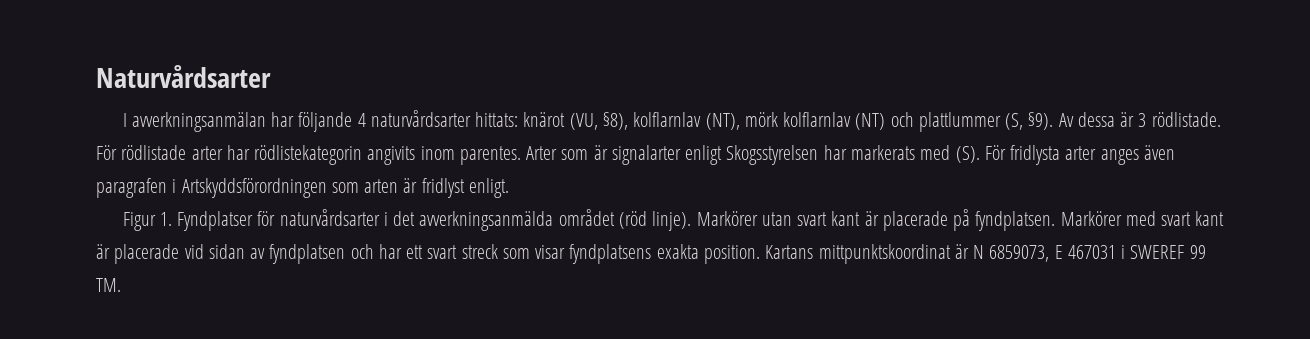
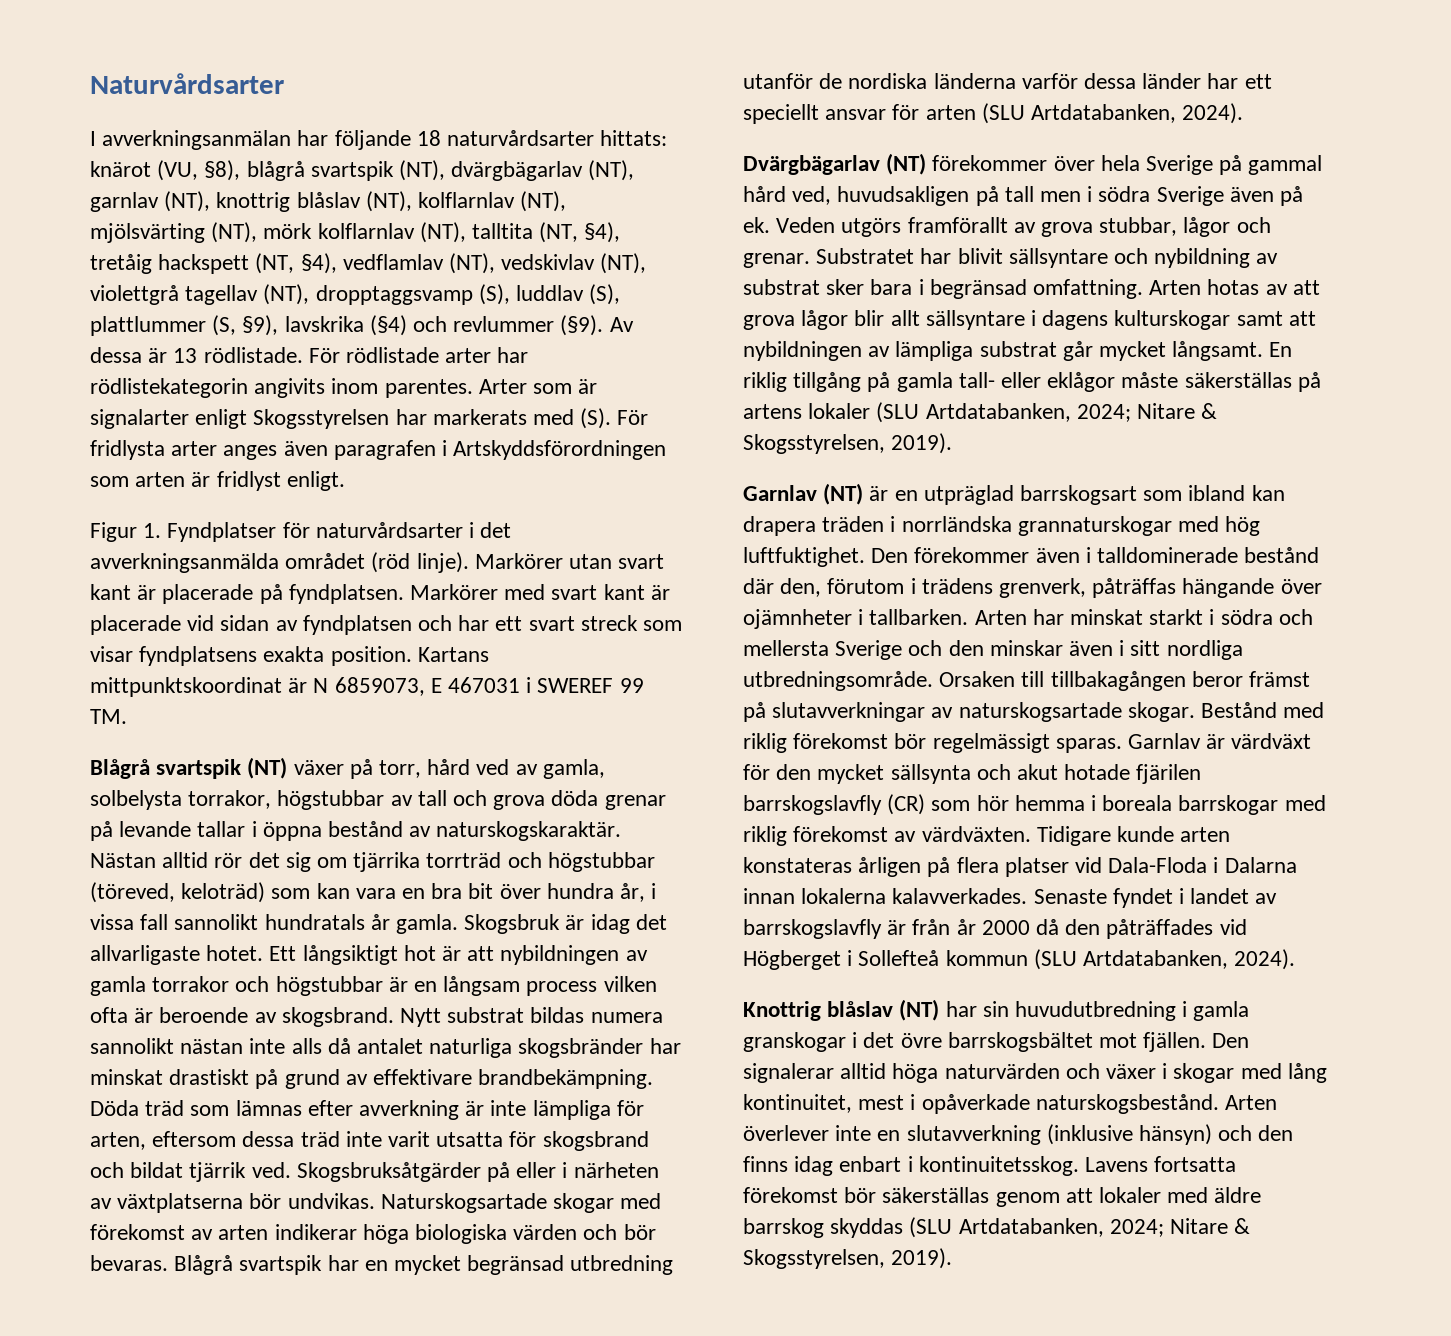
[357,113,366,127] 4 -> [416,130,441,146] 18
[633,112,1054,132] kolflarnlav (NT), mörk kolflarnlav (NT) och plattlummer (S, §9). -> [246,160,635,181] [90,191,567,212] [90,222,621,243] [90,253,647,274] [90,284,621,305] [90,315,604,336] blågrå svartspik (NT), dvärgbägarlav (NT), garnlav (NT), knottrig blåslav (NT), kolflarnlav (NT), mjölsvärting (NT), mörk kolflarnlav (NT), talltita (NT, §4), tretåig hackspett (NT, §4), vedflamlav (NT), vedskivlav (NT), violettgrå tagellav (NT), dropptaggsvamp (S), luddlav (S), plattlummer (S, §9), lavskrika (§4) och revlummer (§9).
[1138,113,1147,127] 3 -> [173,348,198,363] 13
(121, 285) none -> [90,757,605,779] [90,790,666,810] [90,821,622,841] [90,852,655,872] [90,882,657,903] [90,914,667,934] [90,945,648,965] [90,976,657,996] [90,1007,663,1027] [90,1038,681,1058] [90,1069,654,1089] [90,1100,644,1120] [90,1131,649,1151] [90,1162,659,1182] [90,1193,662,1213] [90,1224,656,1244] [90,1255,674,1275] [743,73,1272,89] [743,103,1244,124] [743,153,1323,175] [743,186,1304,206] [743,217,1271,237] [743,248,1279,268] [743,279,1320,299] [743,310,1316,330] [743,341,1293,361] [743,372,1321,392] [743,402,1218,423] [743,433,953,454] [743,483,1285,505] [743,516,1261,536] [743,547,1320,567] [743,578,1322,598] [743,609,1313,629] [743,640,1243,660] [743,671,1311,691] [743,702,1325,722] [743,733,1312,753] [743,764,1202,784] [743,794,1326,815] [743,826,1231,846] [743,857,1297,877] [743,888,1278,908] [743,919,1247,939] [743,949,1296,970] [743,999,1250,1021] [743,1032,1250,1052] [743,1063,1327,1083] [743,1094,1278,1114] [743,1124,1294,1145] [743,1156,1237,1176] [743,1187,1262,1207] [743,1217,1251,1238] [743,1248,953,1269] // Blågrå svartspik (NT) växer på torr, hård ved av gamla, solbelysta torrakor, högstubbar av tall och grova döda grenar på levande tallar i öppna bestånd av naturskogskaraktär. Nästan alltid rör det sig om tjärrika torrträd och högstubbar (töreved, keloträd) som kan vara en bra bit över hundra år, i vissa fall sannolikt hundratals år gamla. Skogsbruk är idag det allvarligaste hotet. Ett långsiktigt hot är att nybildningen av gamla torrakor och högstubbar är en långsam process vilken ofta är beroende av skogsbrand. Nytt substrat bildas numera sannolikt nästan inte alls då antalet naturliga skogsbränder har minskat drastiskt på grund av effektivare brandbekämpning. Döda träd som lämnas efter avverkning är inte lämpliga för arten, eftersom dessa träd inte varit utsatta för skogsbrand och bildat tjärrik ved. Skogsbruksåtgärder på eller i närheten av växtplatserna bör undvikas. Naturskogsartade skogar med förekomst av arten indikerar höga biologiska värden och bör bevaras. Blågrå svartspik har en mycket begränsad utbredning utanför de nordiska länderna varför dessa länder har ett speciellt ansvar för arten (SLU Artdatabanken, 2024). // Dvärgbägarlav (NT) förekommer över hela Sverige på gammal hård ved, huvudsakligen på tall men i södra Sverige även på ek. Veden utgörs framförallt av grova stubbar, lågor och grenar. Substratet har blivit sällsyntare och nybildning av substrat sker bara i begränsad omfattning. Arten hotas av att grova lågor blir allt sällsyntare i dagens kulturskogar samt att nybildningen av lämpliga substrat går mycket långsamt. En riklig tillgång på gamla tall- eller eklågor måste säkerställas på artens lokaler (SLU Artdatabanken, 2024; Nitare & Skogsstyrelsen, 2019). // Garnlav (NT) är en utpräglad barrskogsart som ibland kan drapera träden i norrländska grannaturskogar med hög luftfuktighet. Den förekommer även i talldominerade bestånd där den, förutom i trädens grenverk, påträffas hängande över ojämnheter i tallbarken. Arten har minskat starkt i södra och mellersta Sverige och den minskar även i sitt nordliga utbredningsområde. Orsaken till tillbakagången beror främst på slutavverkningar av naturskogsartade skogar. Bestånd med riklig förekomst bör regelmässigt sparas. Garnlav är värdväxt för den mycket sällsynta och akut hotade fjärilen barrskogslavfly (CR) som hör hemma i boreala barrskogar med riklig förekomst av värdväxten. Tidigare kunde arten konstateras årligen på flera platser vid Dala-Floda i Dalarna innan lokalerna kalavverkades. Senaste fyndet i landet av barrskogslavfly är från år 2000 då den påträffades vid Högberget i Sollefteå kommun (SLU Artdatabanken, 2024). // Knottrig blåslav (NT) har sin huvudutbredning i gamla granskogar i det övre barrskogsbältet mot fjällen. Den signalerar alltid höga naturvärden och växer i skogar med lång kontinuitet, mest i opåverkade naturskogsbestånd. Arten överlever inte en slutavverkning (inklusive hänsyn) och den finns idag enbart i kontinuitetsskog. Lavens fortsatta förekomst bör säkerställas genom att lokaler med äldre barrskog skyddas (SLU Artdatabanken, 2024; Nitare & Skogsstyrelsen, 2019).

